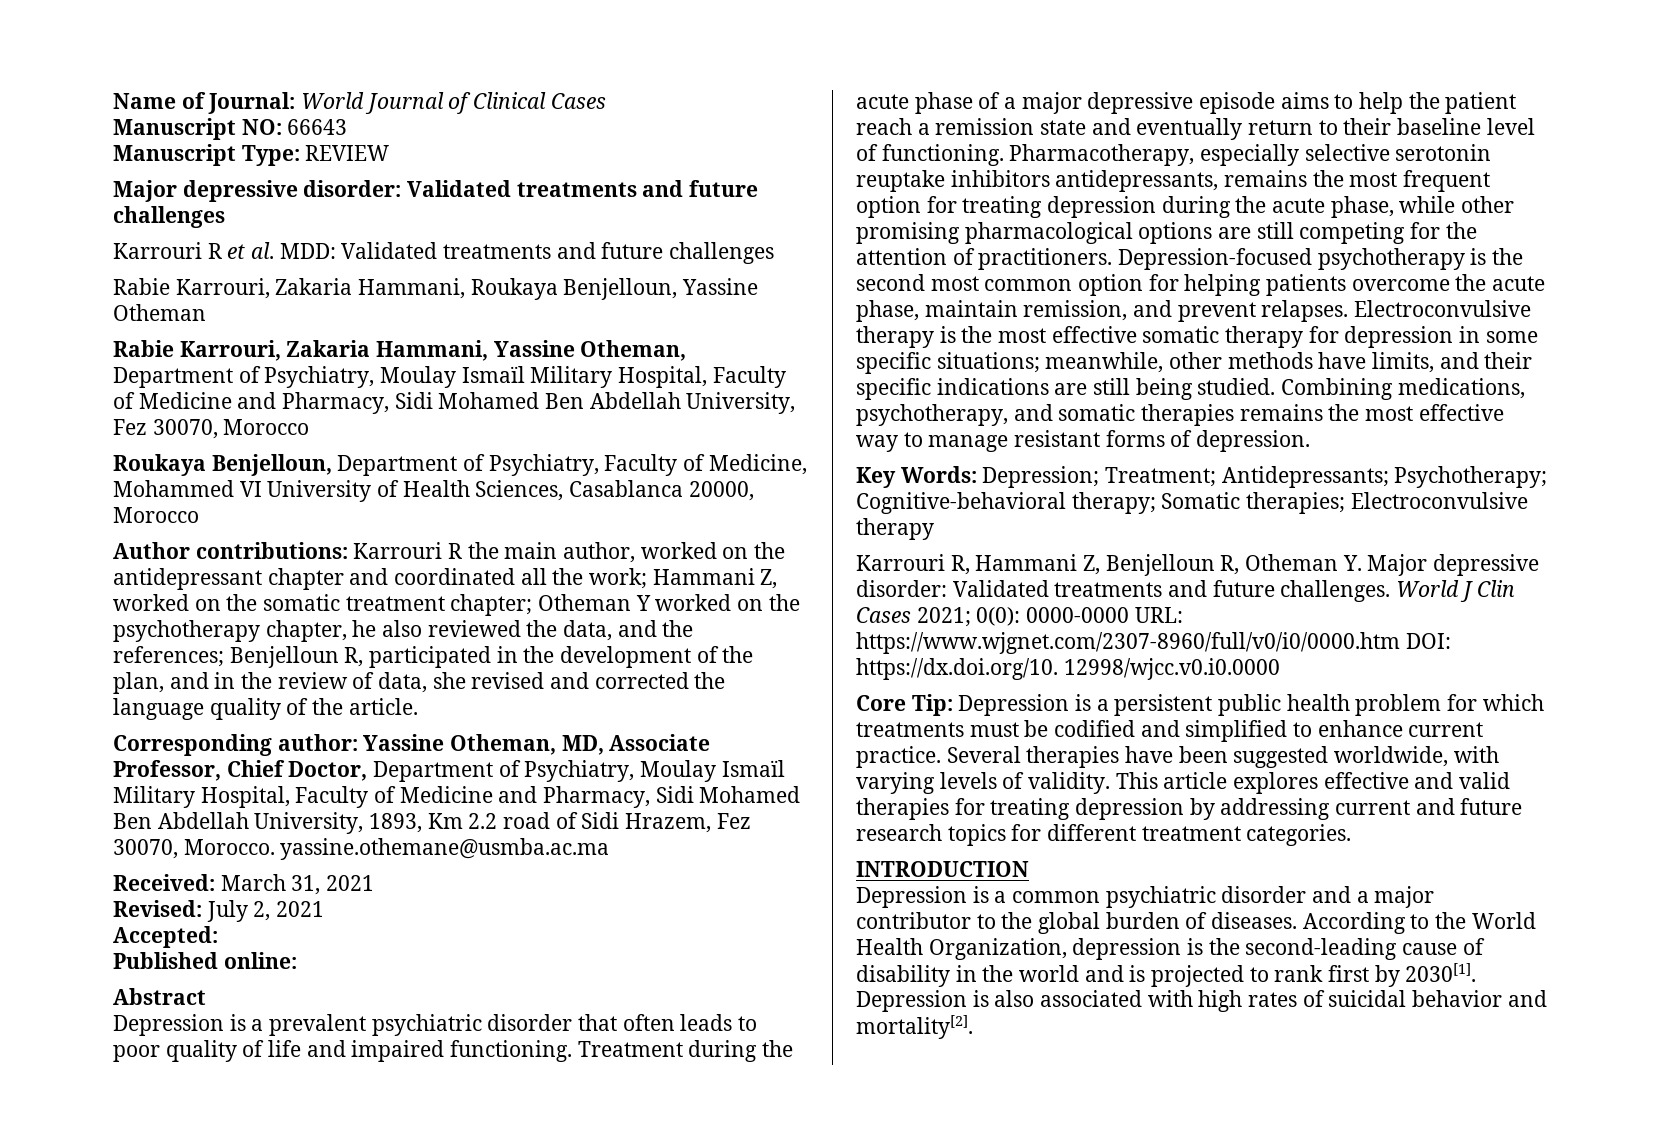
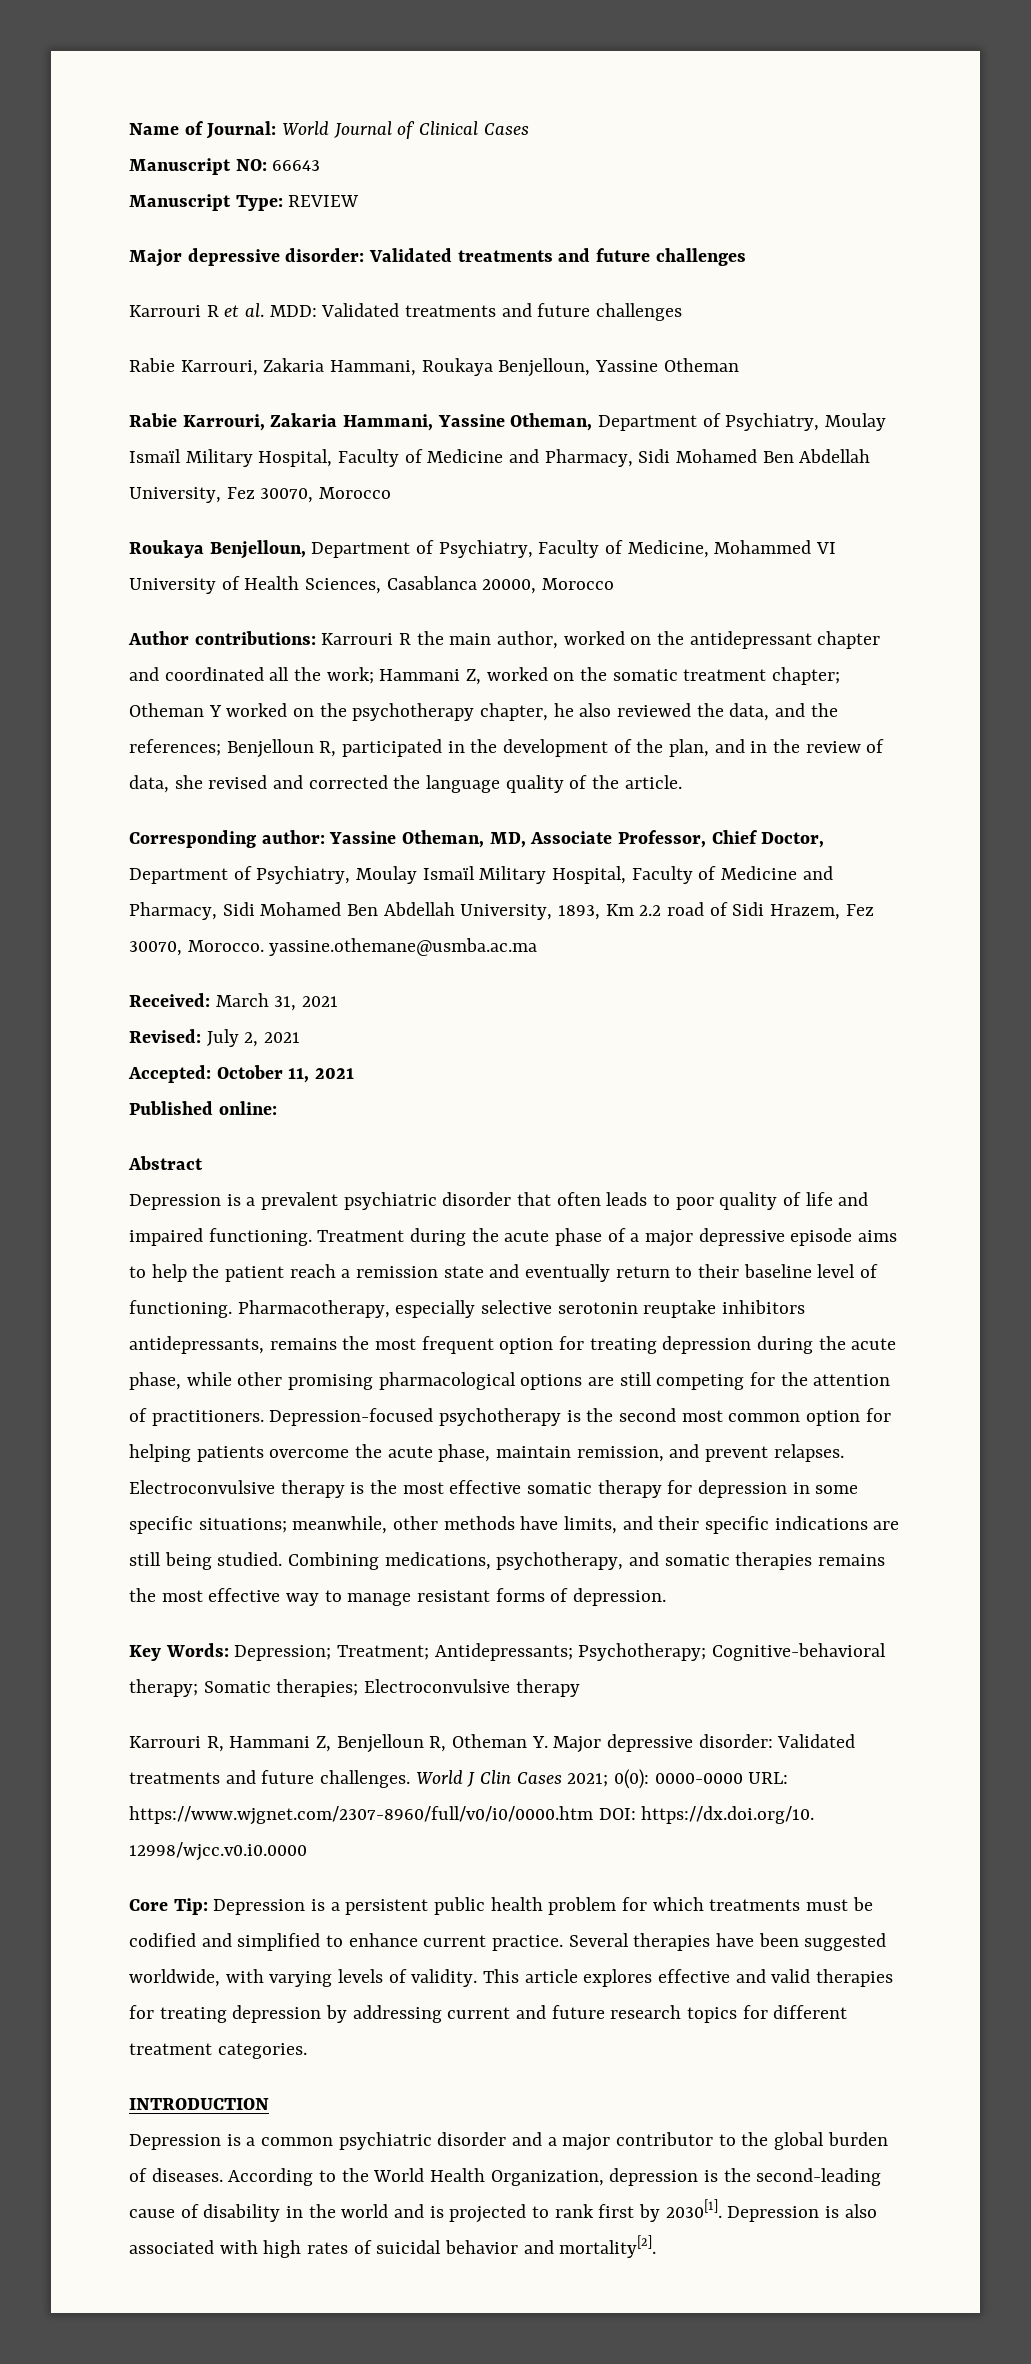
(218, 937) none -> [216,1065,355,1083] October 11, 2021

